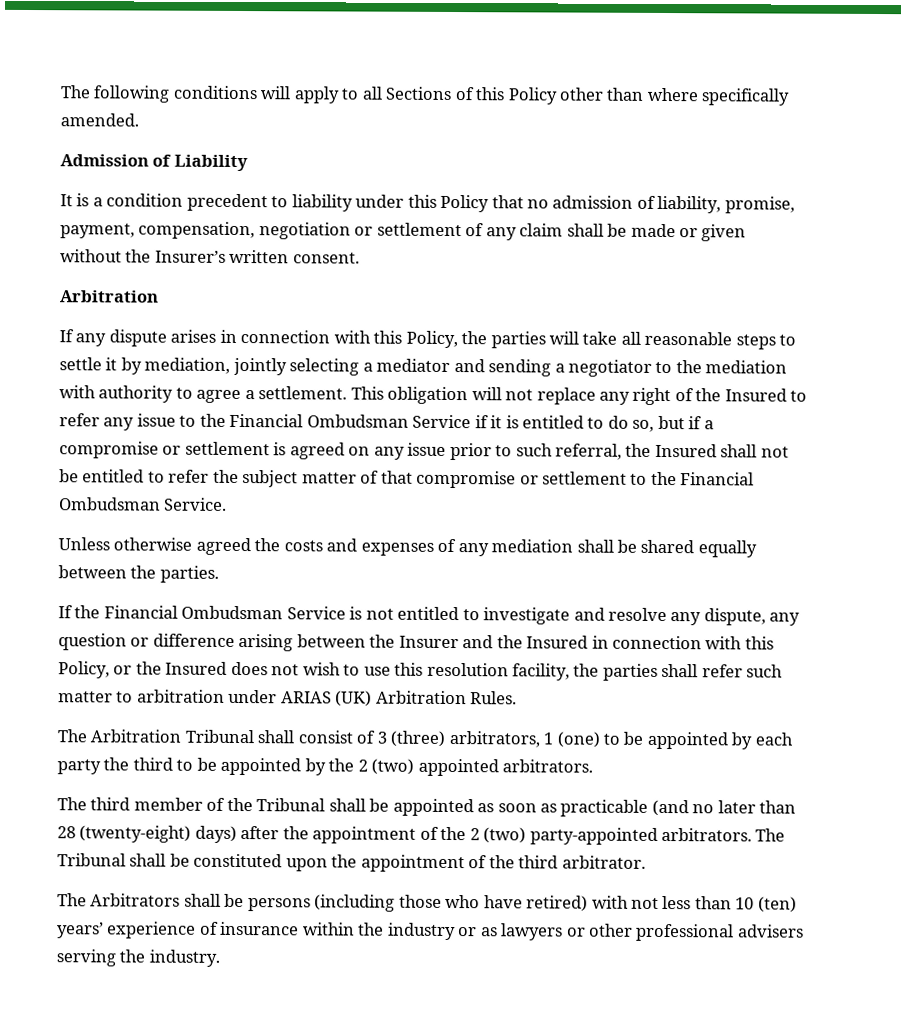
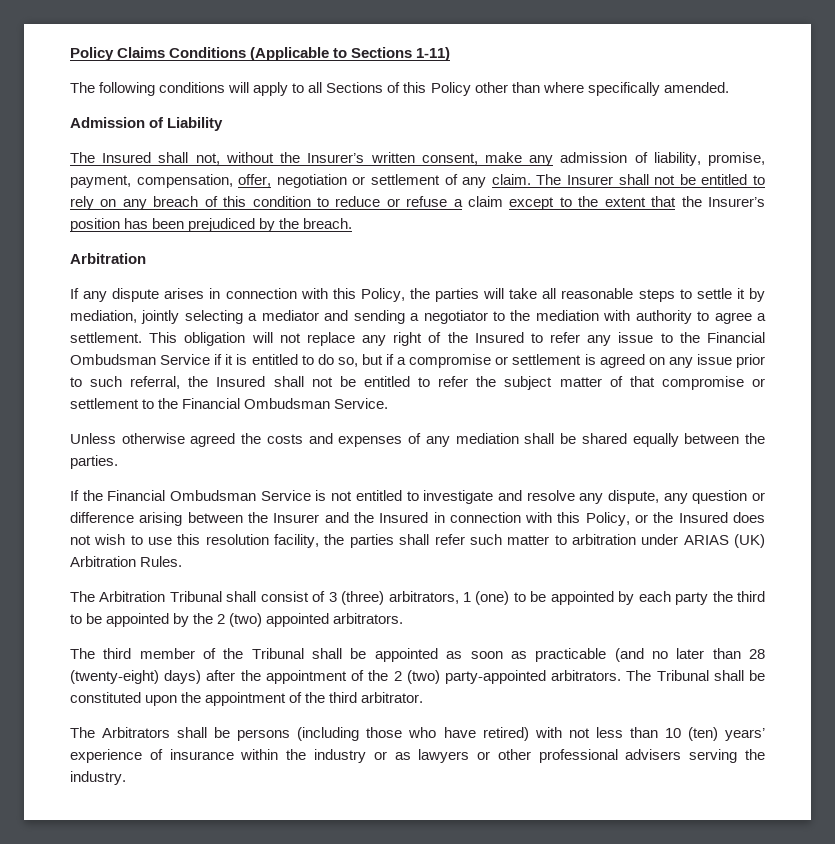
(60, 92) none -> [70,47,451,61] Policy Claims Conditions (Applicable to Sections 1-11) //
[60,193,550,213] It is a condition precedent to liability under this Policy that no -> [70,152,554,166] The Insured shall not, without the Insurer’s written consent, make any
(256, 230) none -> [238,174,272,187] offer,
[519,223,747,242] [60,249,360,264] claim shall be made or given without the Insurer’s written consent. -> [491,174,766,185] [70,196,766,210] [70,218,353,232] claim. The Insurer shall not be entitled to rely on any breach of this condition to reduce or refuse a claim except to the extent that the Insurer’s position has been prejudiced by the breach.

